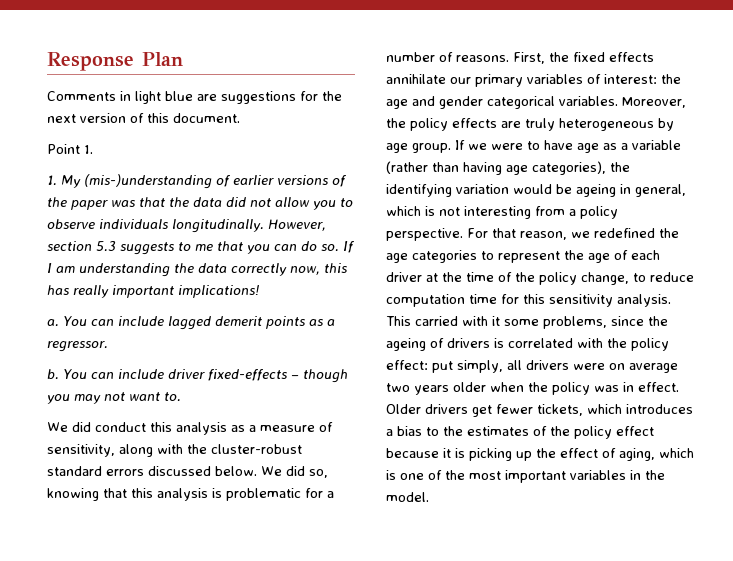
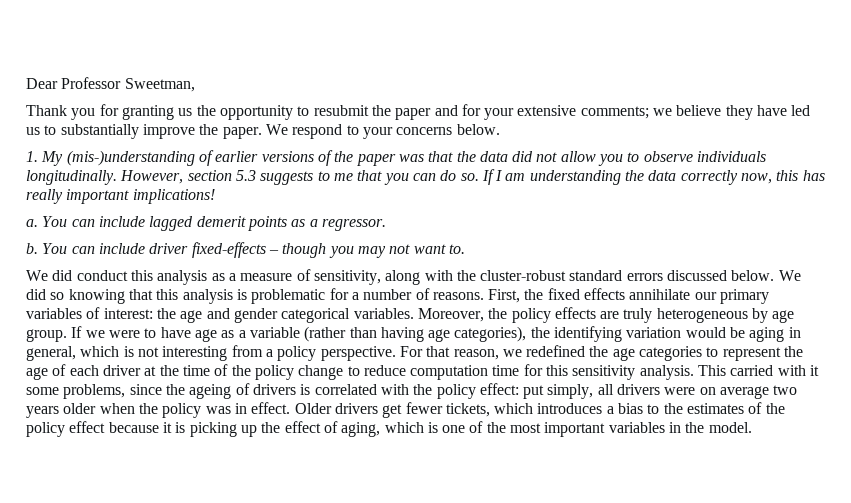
[47,52,183,71] [47,91,342,104] [47,113,240,123] [47,144,93,154] Response Plan // Comments in light blue are suggestions for the next version of this document. // Point 1. -> [26,77,195,92] [26,104,811,120] [26,124,500,139] Dear Professor Sweetman, // Thank you for granting us the opportunity to resubmit the paper and for your extensive comments; we believe they have led us to substantially improve the paper. We respond to your concerns below.
[309,469,328,478] so, -> [50,292,65,300] so
[576,184,616,197] ageing -> [749,327,785,342] aging
[581,272,629,285] change, -> [298,365,344,380] change

